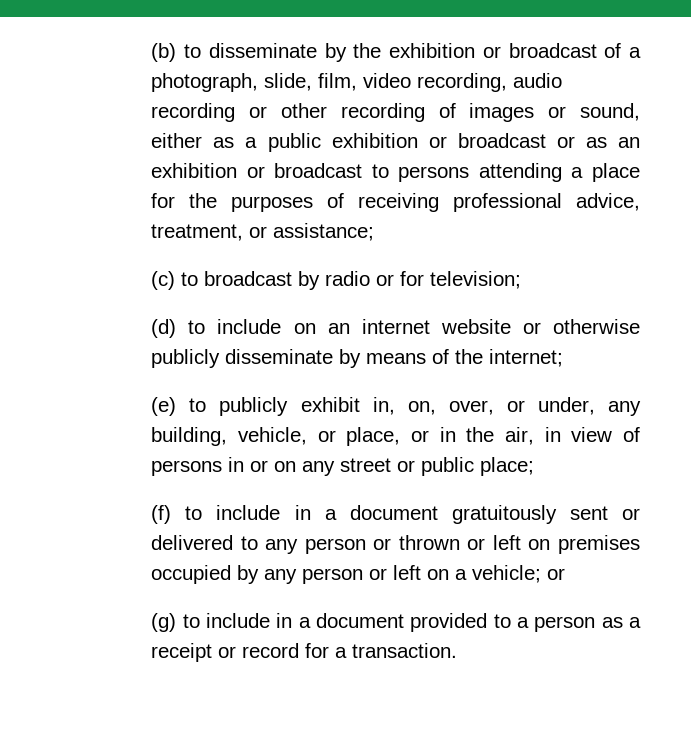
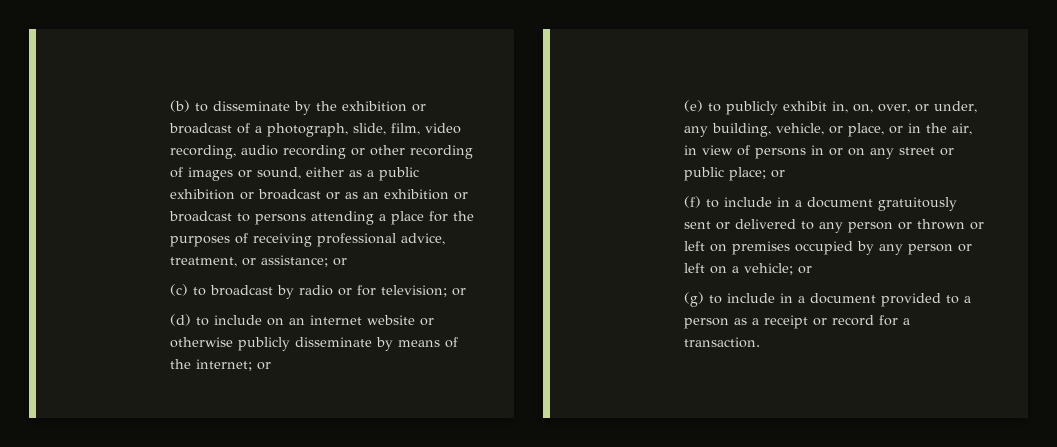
(375, 232) none -> [333,258,348,266] or
(522, 280) none -> [452,288,467,296] or
(564, 358) none -> [257,362,272,370] or
(535, 466) none -> [771,170,786,178] or

